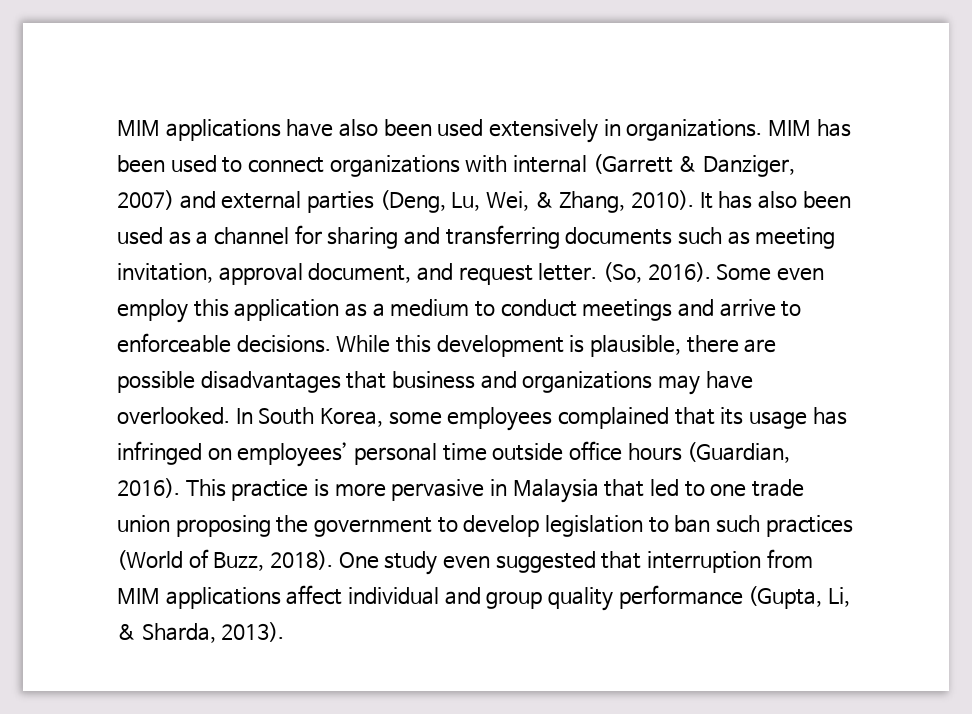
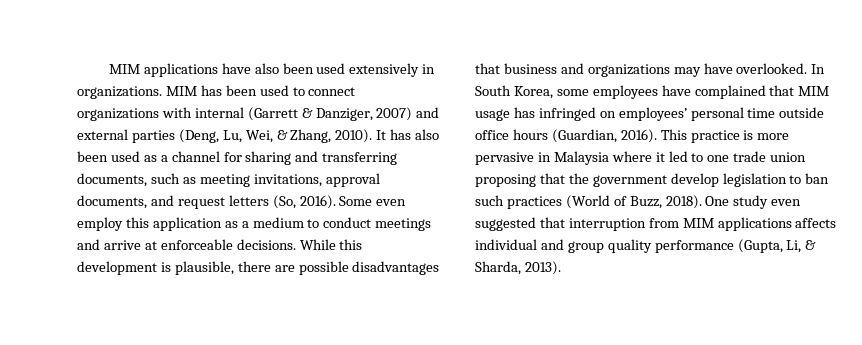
[565,227,673,245] documents -> [77,173,147,187] documents,
[117,263,412,285] invitation, approval document, -> [253,173,380,187] [77,195,147,209] invitations, approval documents,
[538,263,598,281] letter. -> [228,195,269,206] letters
[781,301,802,317] to -> [144,241,157,250] at
(553, 419) none -> [661,85,691,96] have
[720,407,744,425] its -> [798,86,830,96] MIM
[604,479,645,497] that -> [611,151,665,162] where it
(271, 526) none -> [539,173,565,184] that
[437,517,458,533] to -> (667, 181) none
[286,585,343,605] affect -> [795,218,837,228] affects

